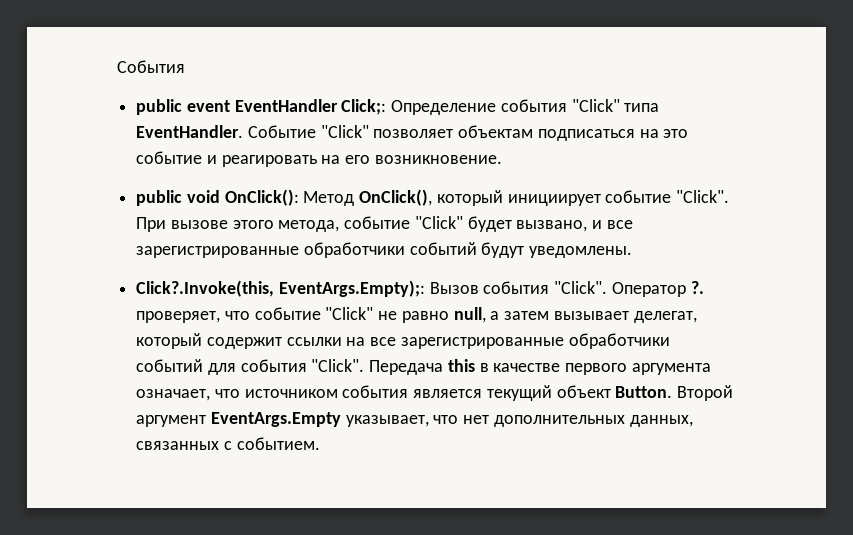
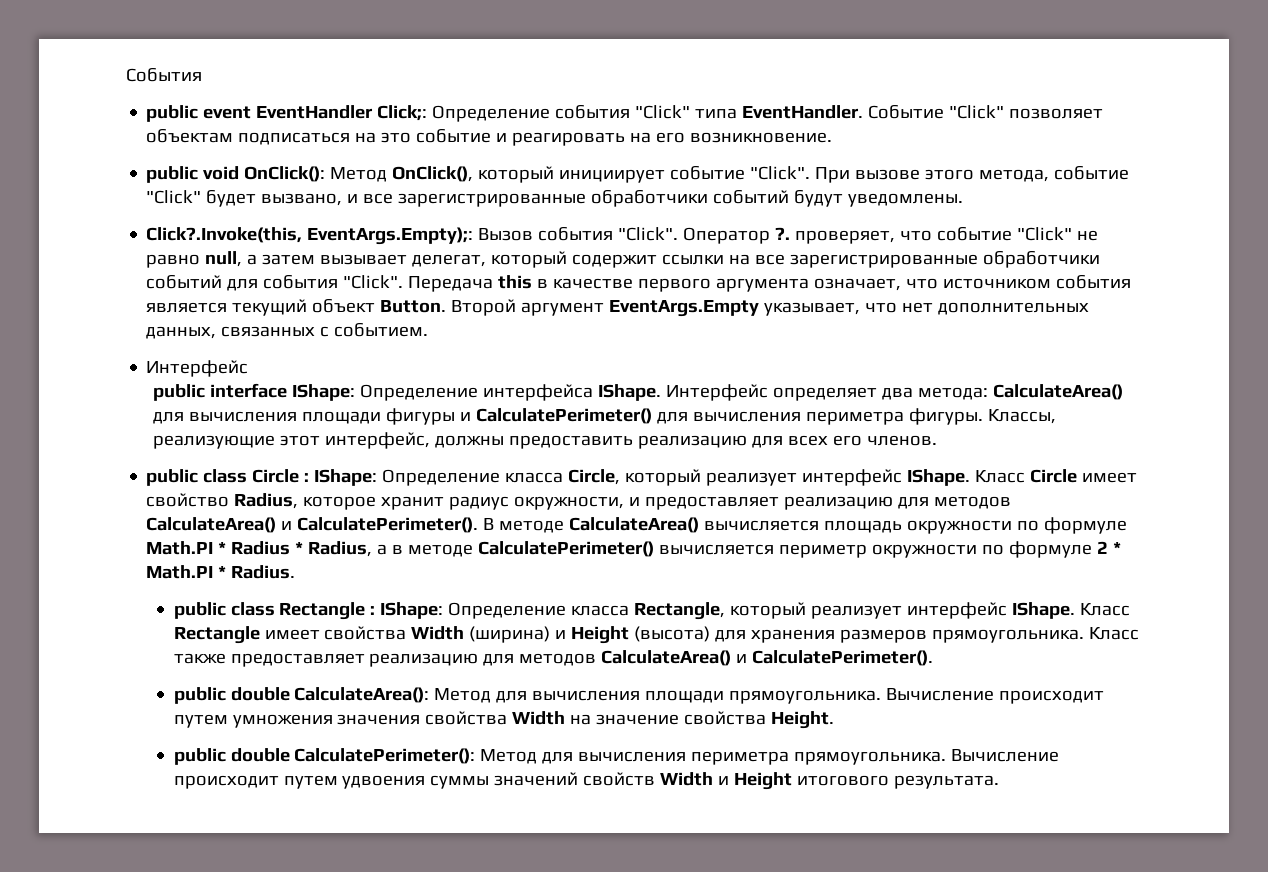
(320, 443) none -> [146,360,249,377] [153,383,1124,401] [153,408,1057,425] [153,432,938,449] [146,469,1138,486] [146,493,1012,510] [146,517,1128,534] [146,541,1122,558] [146,565,296,579] [173,602,1131,620] [173,626,1140,644] [173,650,934,667] [173,687,1105,704] [173,711,835,729] [173,748,1060,765] [173,772,1000,790] // Интерфейс // public interface IShape: Определение интерфейса IShape. Интерфейс определяет два метода: CalculateArea() для вычисления площади фигуры и CalculatePerimeter() для вычисления периметра фигуры. Классы, реализующие этот интерфейс, должны предоставить реализацию для всех его членов. // public class Circle : IShape: Определение класса Circle, который реализует интерфейс IShape. Класс Circle имеет свойство Radius, которое хранит радиус окружности, и предоставляет реализацию для методов CalculateArea() и CalculatePerimeter(). В методе CalculateArea() вычисляется площадь окружности по формуле Math.PI * Radius * Radius, а в методе CalculatePerimeter() вычисляется периметр окружности по формуле 2 * Math.PI * Radius. // public class Rectangle : IShape: Определение класса Rectangle, который реализует интерфейс IShape. Класс Rectangle имеет свойства Width (ширина) и Height (высота) для хранения размеров прямоугольника. Класс также предоставляет реализацию для методов CalculateArea() и CalculatePerimeter(). // public double CalculateArea(): Метод для вычисления площади прямоугольника. Вычисление происходит путем умножения значения свойства Width на значение свойства Height. // public double CalculatePerimeter(): Метод для вычисления периметра прямоугольника. Вычисление происходит путем удвоения суммы значений свойств Width и Height итогового результата.

